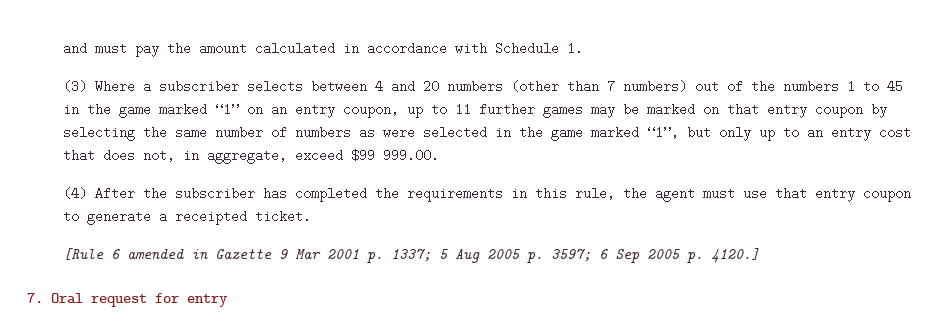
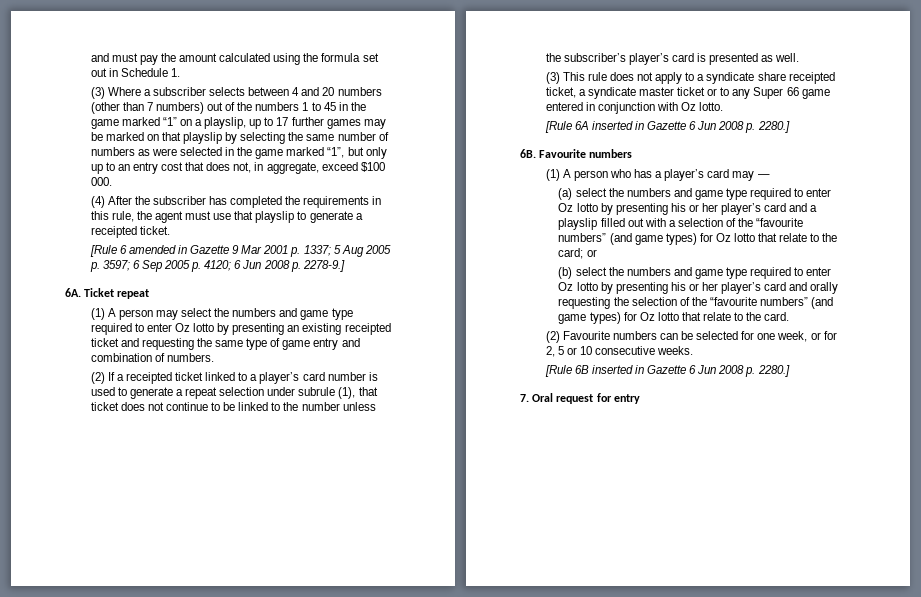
[343,42,488,55] in accordance with -> [273,53,379,65] [90,68,118,77] using the formula set out in
[271,103,472,118] an entry coupon, up to 11 -> [195,117,289,129] a playslip, up to 17
[767,103,864,118] entry coupon -> [183,132,223,144] playslip
[351,149,440,162] $99 999.00. -> [360,162,385,172] [90,177,112,186] $100 000.
[815,187,912,202] entry coupon -> [255,211,295,223] playslip
[711,248,760,263] 4120.] -> [204,260,345,272] [65,288,150,299] [90,308,353,320] [90,323,391,335] [90,338,360,350] [90,353,214,362] [90,372,378,384] [90,387,378,399] [90,402,376,411] [545,53,800,65] [545,72,835,84] [545,87,830,99] [545,102,724,114] [544,121,790,133] [520,149,633,158] [545,169,770,181] [558,188,832,200] [558,203,818,215] [558,218,804,230] [558,233,838,245] [558,248,597,259] [558,267,832,279] [558,282,839,294] [558,297,834,309] [558,312,790,324] [545,331,837,343] [545,346,694,357] [544,365,790,377] 4120; 6 Jun 2008 p. 2278-9.] // 6A. Ticket repeat // (1) A person may select the numbers and game type required to enter Oz lotto by presenting an existing receipted ticket and requesting the same type of game entry and combination of numbers. // (2) If a receipted ticket linked to a player’s card number is used to generate a repeat selection under subrule (1), that ticket does not continue to be linked to the number unless the subscriber’s player’s card is presented as well. // (3) This rule does not apply to a syndicate share receipted ticket, a syndicate master ticket or to any Super 66 game entered in conjunction with Oz lotto. // [Rule 6A inserted in Gazette 6 Jun 2008 p. 2280.] // 6B. Favourite numbers // (1) A person who has a player’s card may — // (a) select the numbers and game type required to enter Oz lotto by presenting his or her player’s card and a playslip filled out with a selection of the “favourite numbers” (and game types) for Oz lotto that relate to the card; or // (b) select the numbers and game type required to enter Oz lotto by presenting his or her player’s card and orally requesting the selection of the “favourite numbers” (and game types) for Oz lotto that relate to the card. // (2) Favourite numbers can be selected for one week, or for 2, 5 or 10 consecutive weeks. // [Rule 6B inserted in Gazette 6 Jun 2008 p. 2280.]

